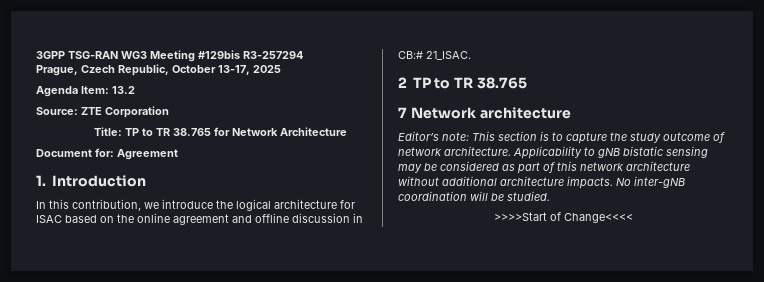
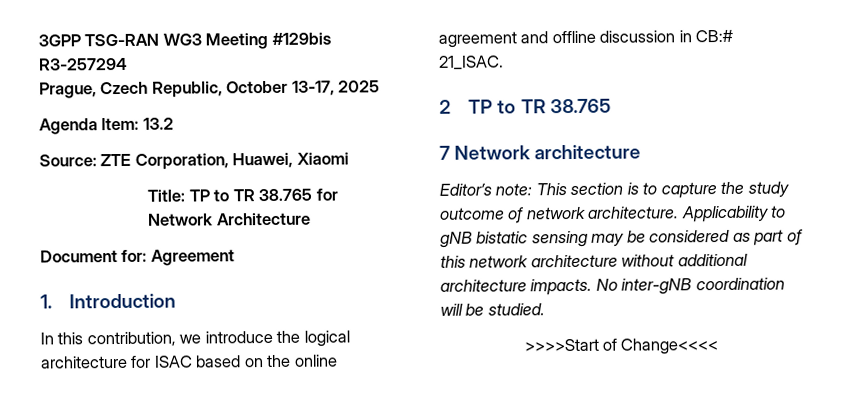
[105,106,169,118] Corporation -> [134,152,349,170] Corporation, Huawei, Xiaomi

